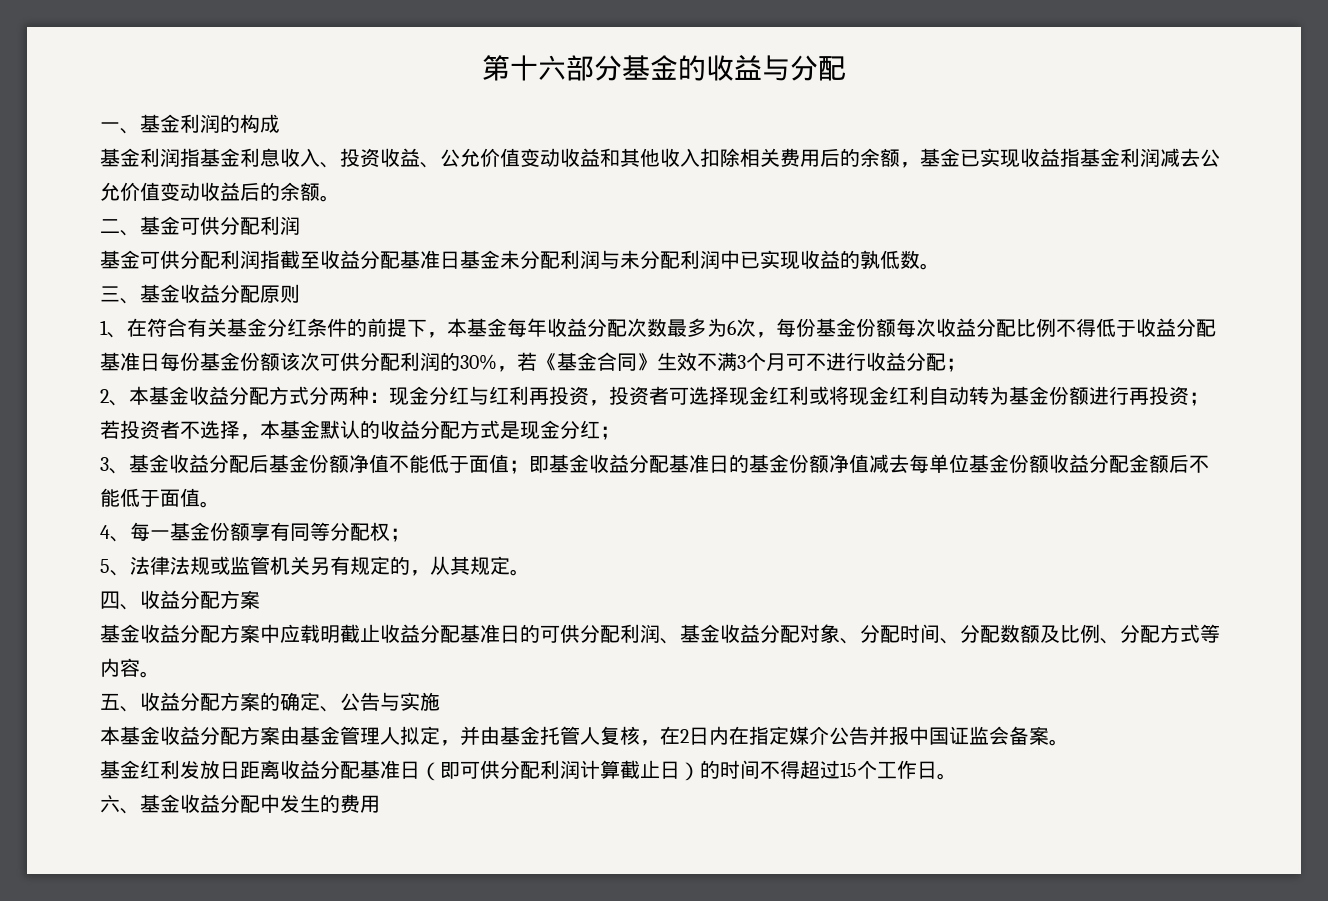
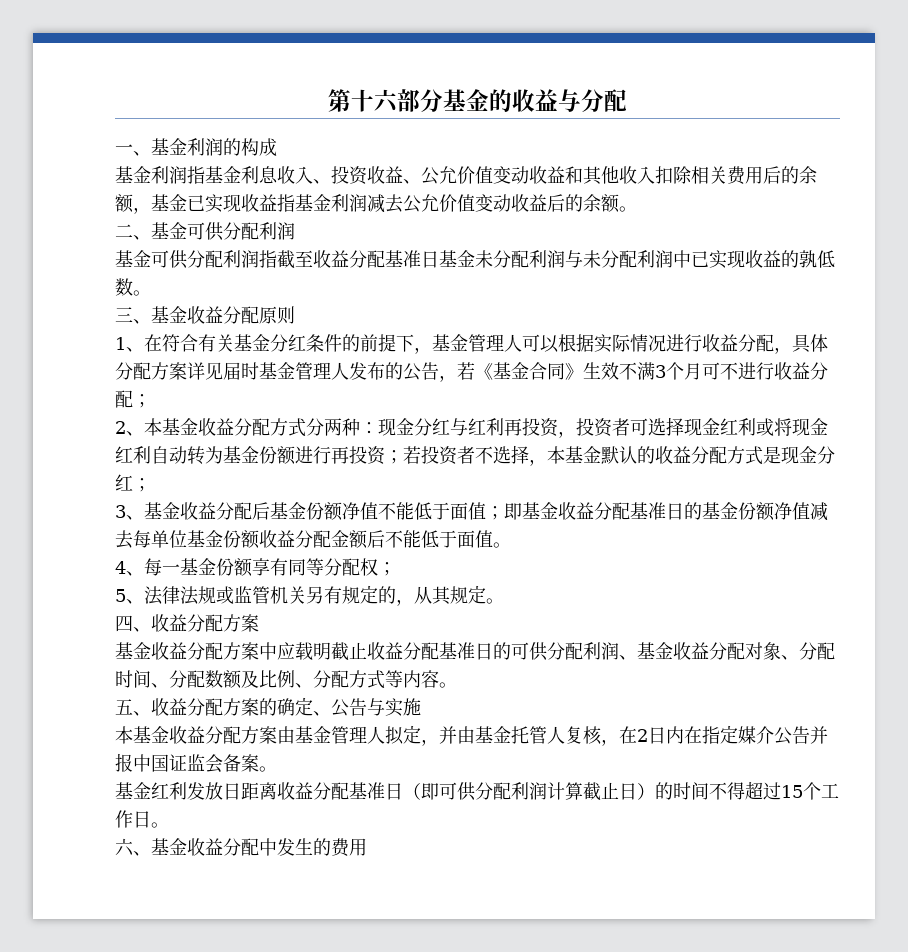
[447,318,1216,338] [100,352,497,371] 本基金每年收益分配次数最多为6次，每份基金份额每次收益分配比例不得低于收益分配基准日每份基金份额该次可供分配利润的30% -> [432,334,828,354] [115,362,439,381] 基金管理人可以根据实际情况进行收益分配，具体分配方案详见届时基金管理人发布的公告

